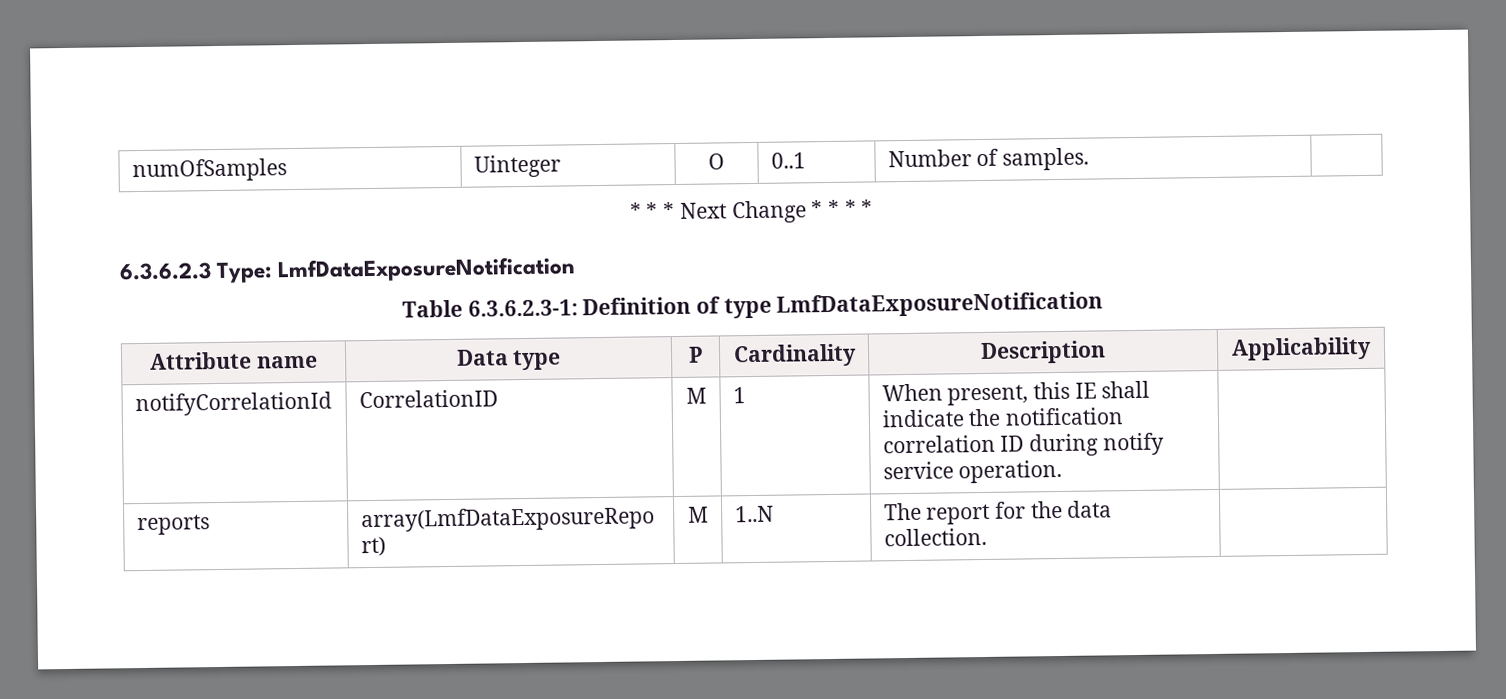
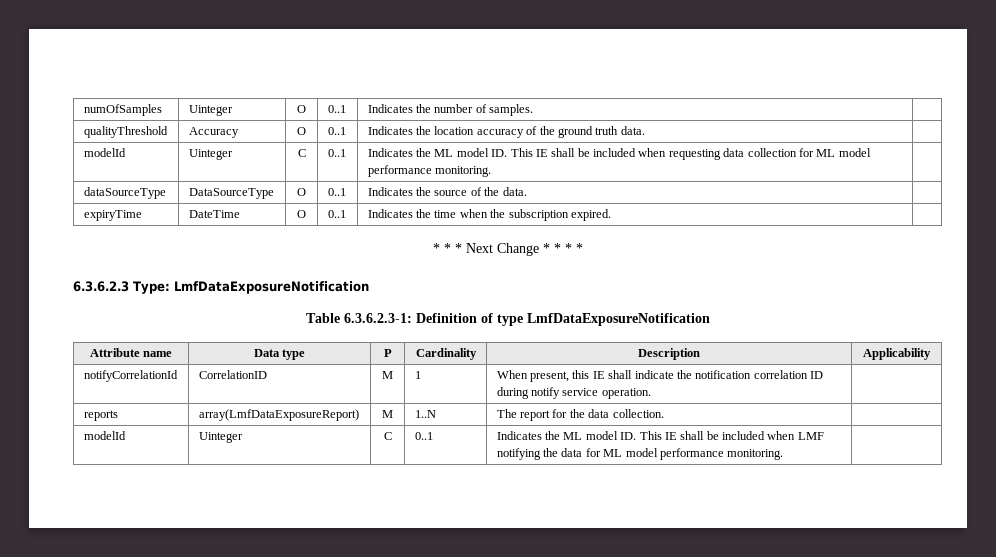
[887,149,972,168] Number -> [367,104,474,113] Indicates the number
(1089, 159) none -> [83,126,168,138] [188,127,239,138] [297,127,306,135] [327,127,346,135] [367,126,645,138] [83,148,126,157] [188,149,233,160] [297,149,306,157] [327,149,346,157] [367,148,871,160] [367,165,492,177] [83,187,166,199] [188,188,274,199] [297,188,306,196] [327,188,346,196] [367,187,527,196] [83,210,142,221] [188,210,240,218] [297,210,306,218] [327,210,346,218] [367,209,611,221] // qualityThreshold | Accuracy | O | 0..1 | Indicates the location accuracy of the ground truth data. | // modelId | Uinteger | C | 0..1 | Indicates the ML model ID. This IE shall be included when requesting data collection for ML model performance monitoring. | // dataSourceType | DataSourceType | O | 0..1 | Indicates the source of the data. | // expiryTime | DateTime | O | 0..1 | Indicates the time when the subscription expired. |
(987, 537) none -> [83,431,126,440] [198,432,243,443] [383,432,392,440] [414,432,433,440] [496,431,824,440] [496,448,784,460] // modelId | Uinteger | C | 0..1 | Indicates the ML model ID. This IE shall be included when LMF notifying the data for ML model performance monitoring. |

